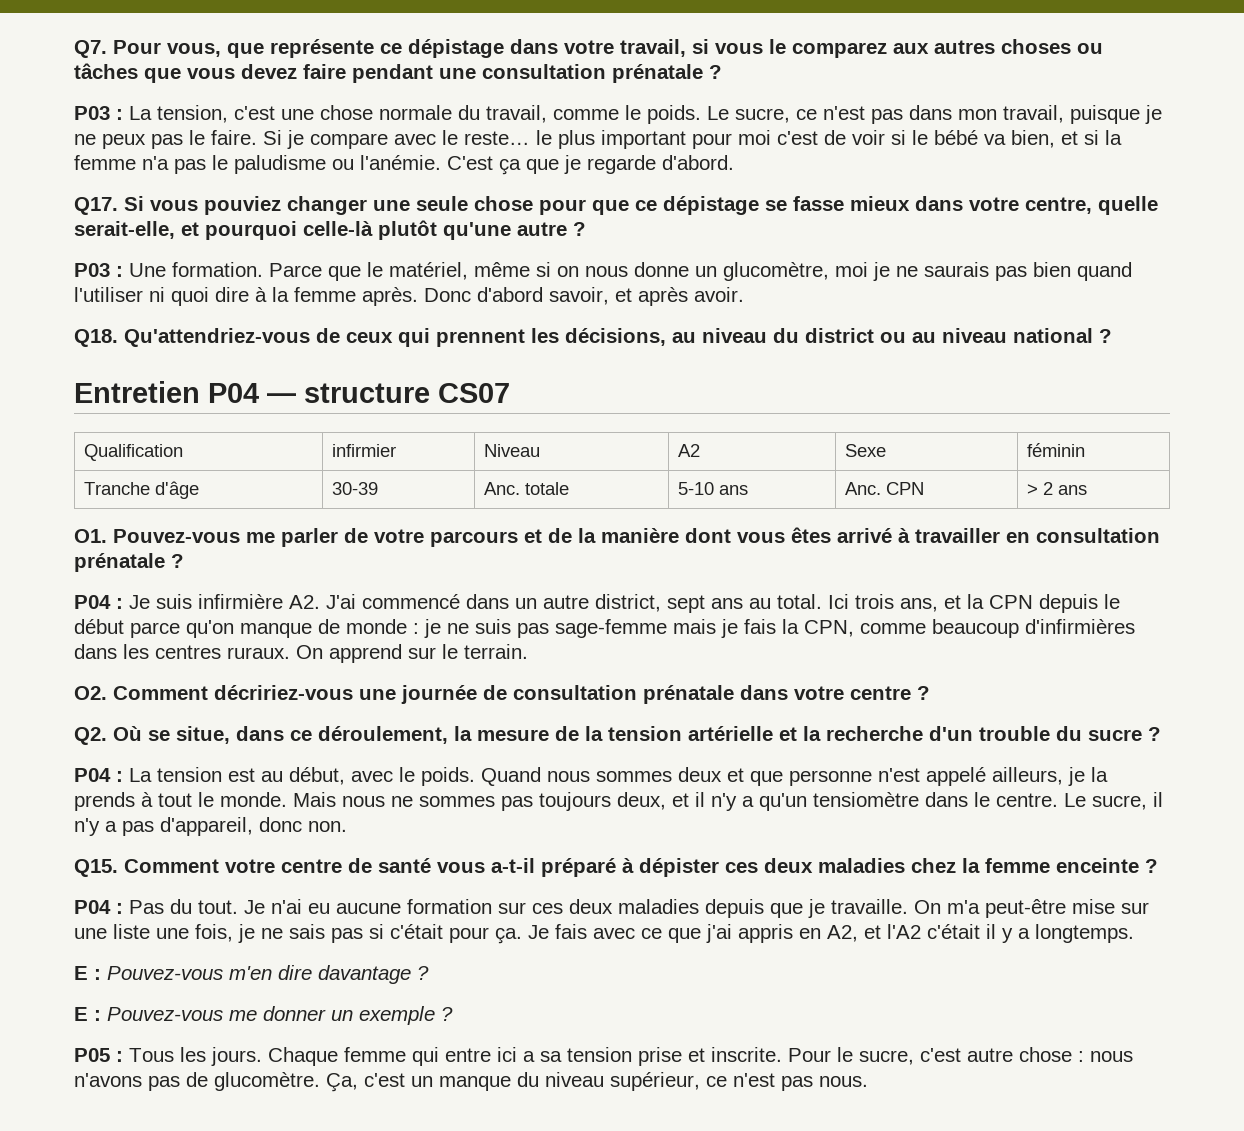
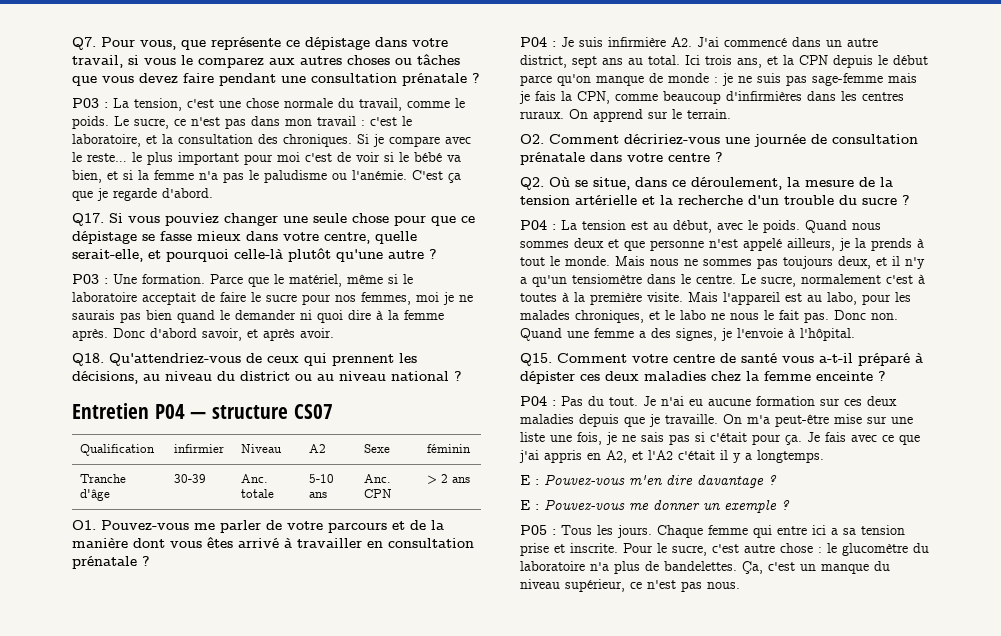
[1003,105,1162,124] [74,130,257,149] travail, puisque je ne peux pas le faire. -> [317,116,412,126] [72,134,352,147] travail : c'est le laboratoire, et la consultation des chroniques.
[557,262,829,281] on nous donne un glucomètre, -> [403,274,413,284] [72,292,411,305] le laboratoire acceptait de faire le sucre pour nos femmes,
[74,287,143,302] l'utiliser -> [220,310,296,320] le demander
[1153,792,1163,807] [74,817,347,836] il n'y a pas d'appareil, donc non. -> [801,274,925,284] [520,292,911,305] [520,310,898,323] [520,328,855,341] normalement c'est à toutes à la première visite. Mais l'appareil est au labo, pour les malades chroniques, et le labo ne nous le fait pas. Donc non. Quand une femme a des signes, je l'envoie à l'hôpital.
[1090,1051,1133,1062] [74,1072,320,1091] nous n'avons pas de glucomètre. -> [827,543,929,556] [520,561,737,574] le glucomètre du laboratoire n'a plus de bandelettes.

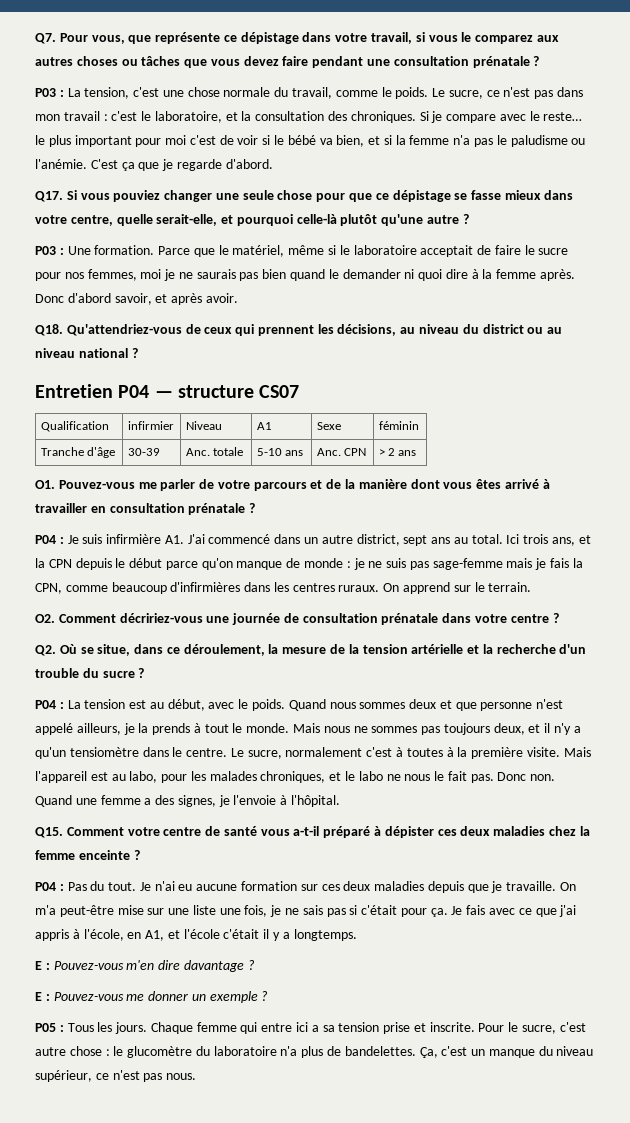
[309,444,327,453] A2 -> [256,422,272,430] A1
[671,37,692,47] A2. -> [164,535,184,544] A1.
[587,450,673,463] en A2, et l'A2 -> [72,929,220,941] à l'école, en A1, et l'école

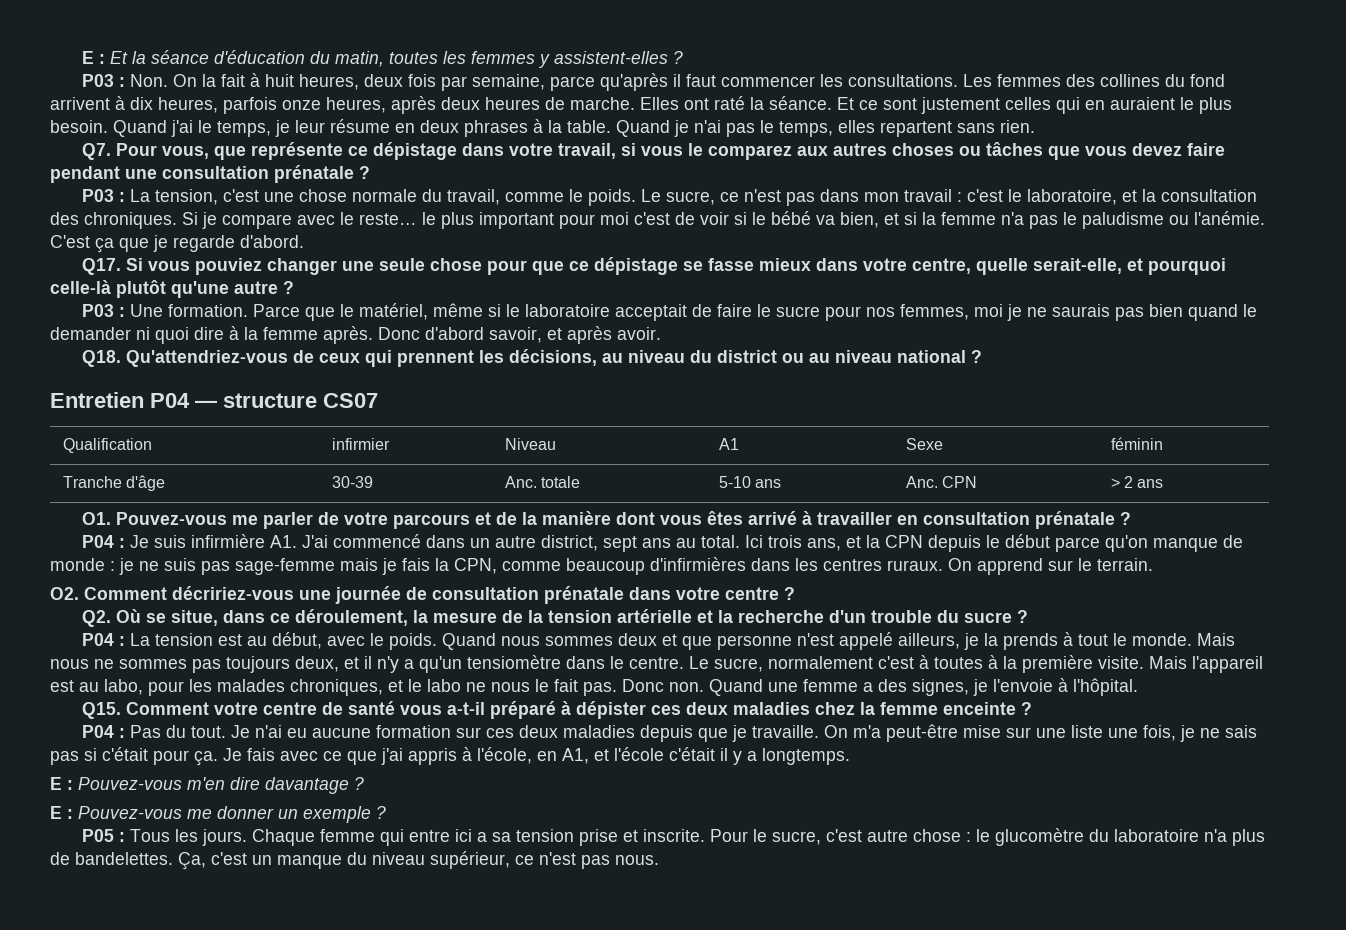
(35, 38) none -> [81,50,683,68] [81,73,1225,91] [50,96,1232,114] [50,119,1035,137] E : Et la séance d'éducation du matin, toutes les femmes y assistent-elles ? // P03 : Non. On la fait à huit heures, deux fois par semaine, parce qu'après il faut commencer les consultations. Les femmes des collines du fond arrivent à dix heures, parfois onze heures, après deux heures de marche. Elles ont raté la séance. Et ce sont justement celles qui en auraient le plus besoin. Quand j'ai le temps, je leur résume en deux phrases à la table. Quand je n'ai pas le temps, elles repartent sans rien. //

